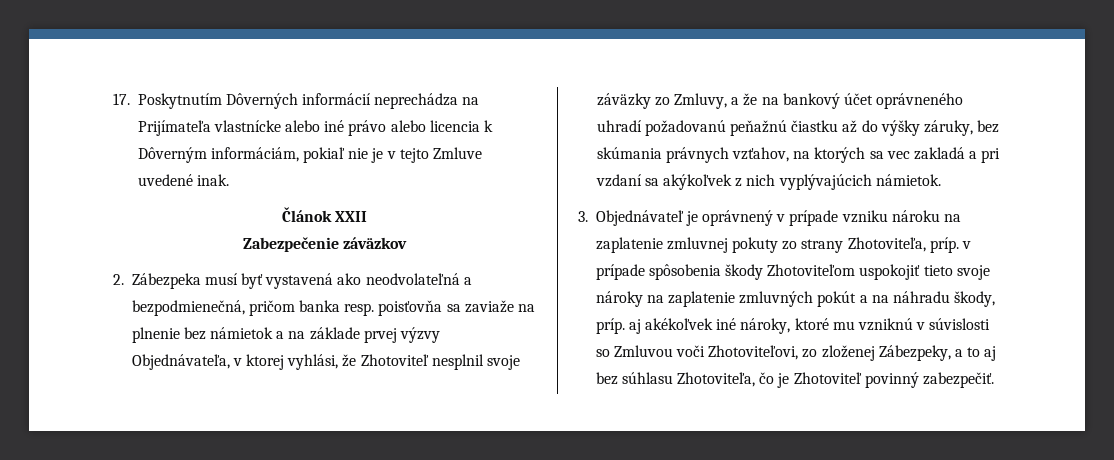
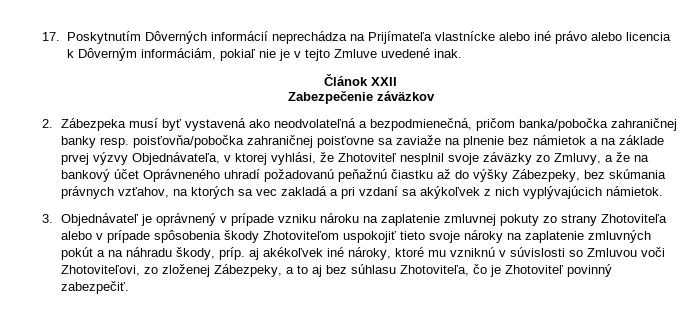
[299,300,443,316] banka resp. poisťovňa -> [519,118,678,131] [61,135,375,148] banka/pobočka zahraničnej banky resp. poisťovňa/pobočka zahraničnej poisťovne
[876,93,964,109] oprávneného -> [143,169,221,182] Oprávneného
[924,120,974,136] záruky, -> [512,169,581,182] Zábezpeky,
[847,237,959,253] Zhotoviteľa, príp. -> [601,214,668,223] [61,231,93,240] Zhotoviteľa alebo

